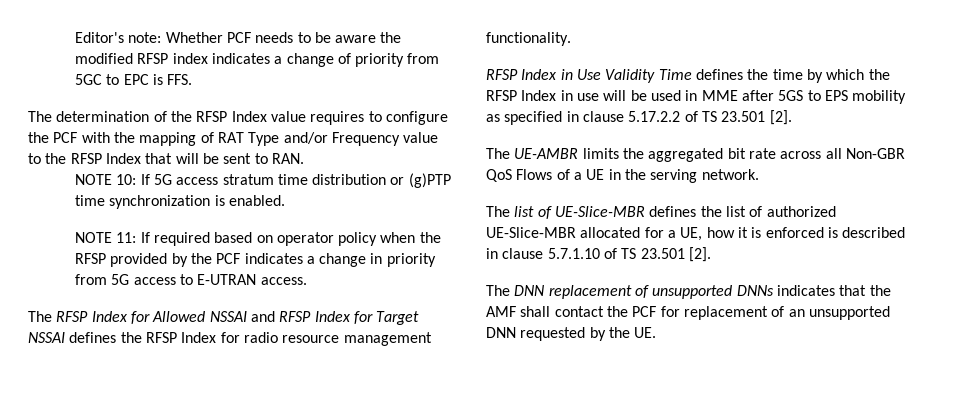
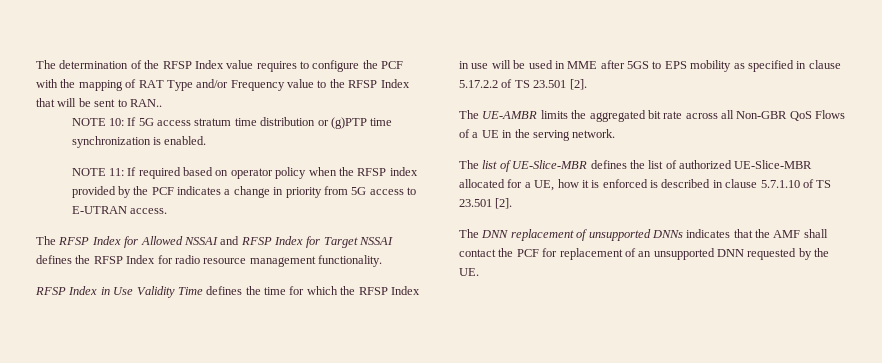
[74,32,402,43] [74,53,440,67] [74,74,193,85] Editor's note: Whether PCF needs to be aware the modified RFSP index indicates a change of priority from 5GC to EPC is FFS. // -> (36, 64) none
[271,153,304,164] RAN. -> [129,99,162,107] RAN..
(106, 258) none -> [389,167,418,176] index
[806,69,823,83] by -> [289,286,305,295] for

